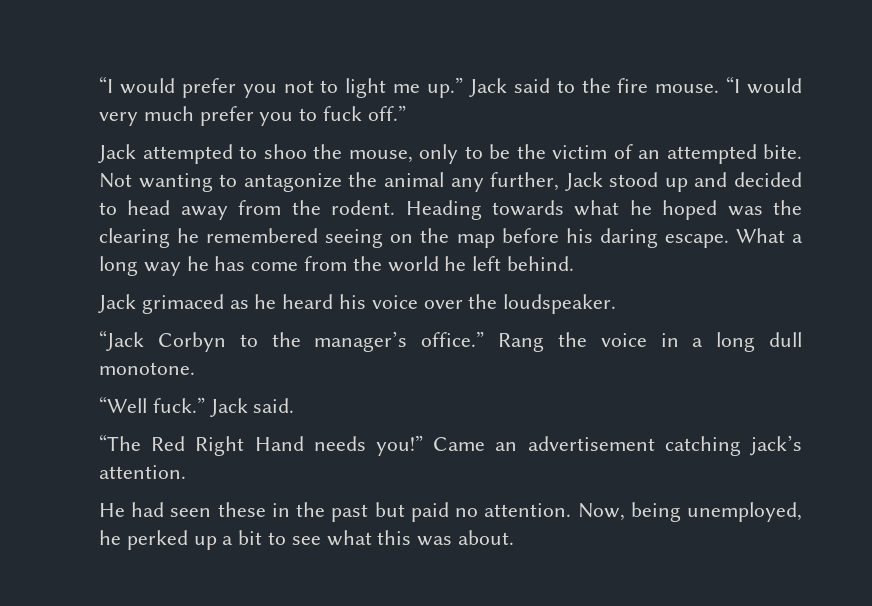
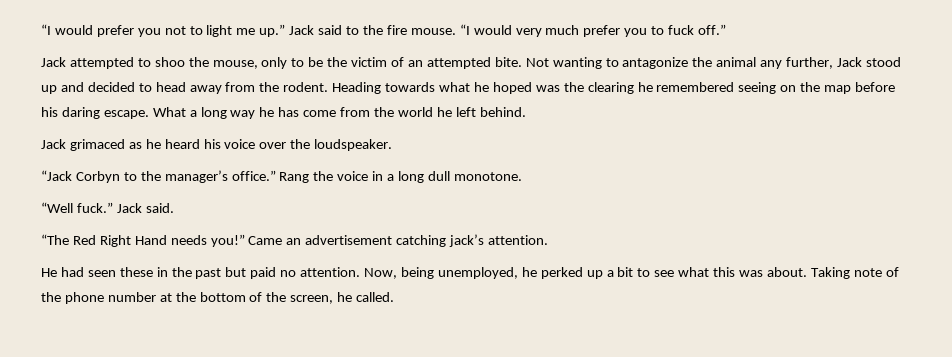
(515, 537) none -> [810,267,899,279] [41,292,395,304] Taking note of the phone number at the bottom of the screen, he called.

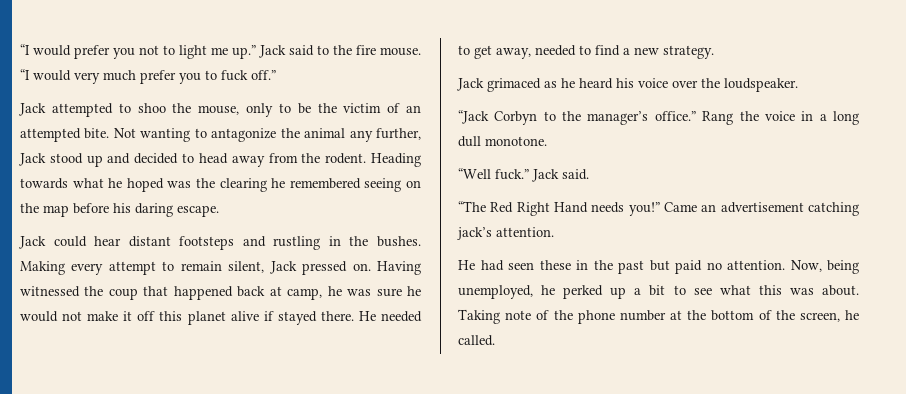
[152,107,526,119] What a long way he has come from the world he left behind. -> [19,236,421,250] [20,261,422,275] [20,286,421,300] [20,311,422,325] [458,45,714,59] // Jack could hear distant footsteps and rustling in the bushes. Making every attempt to remain silent, Jack pressed on. Having witnessed the coup that happened back at camp, he was sure he would not make it off this planet alive if stayed there. He needed to get away, needed to find a new strategy.

